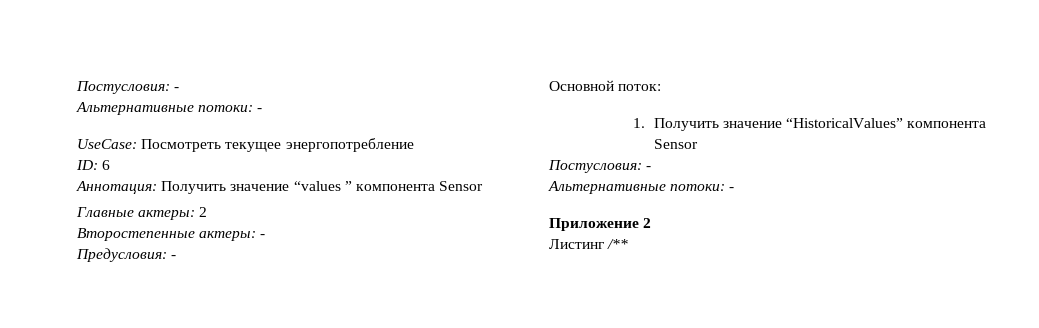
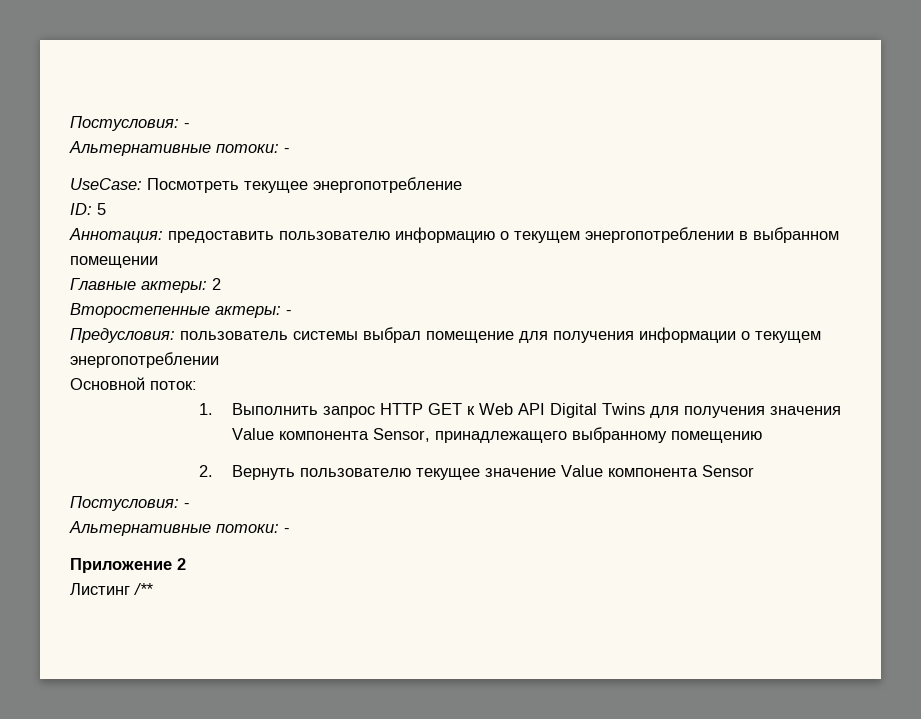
[102,160,111,170] 6 -> [97,203,106,215] 5
[161,181,484,194] Получить значение “values ” компонента Sensor -> [168,227,839,243] [70,256,158,268] предоставить пользователю информацию о текущем энергопотреблении в выбранном помещении
[171,255,177,259] [549,80,662,91] [632,118,903,131] - // Основной поток: // 1. Получить значение “HistoricalValues” -> [180,327,821,343] [70,352,219,368] [70,377,197,390] [199,403,841,418] [231,427,762,443] [199,465,603,480] пользователь системы выбрал помещение для получения информации о текущем энергопотреблении // Основной поток: // 1. Выполнить запрос HTTP GET к Web API Digital Twins для получения значения Value компонента Sensor, принадлежащего выбранному помещению // 2. Вернуть пользователю текущее значение Value

